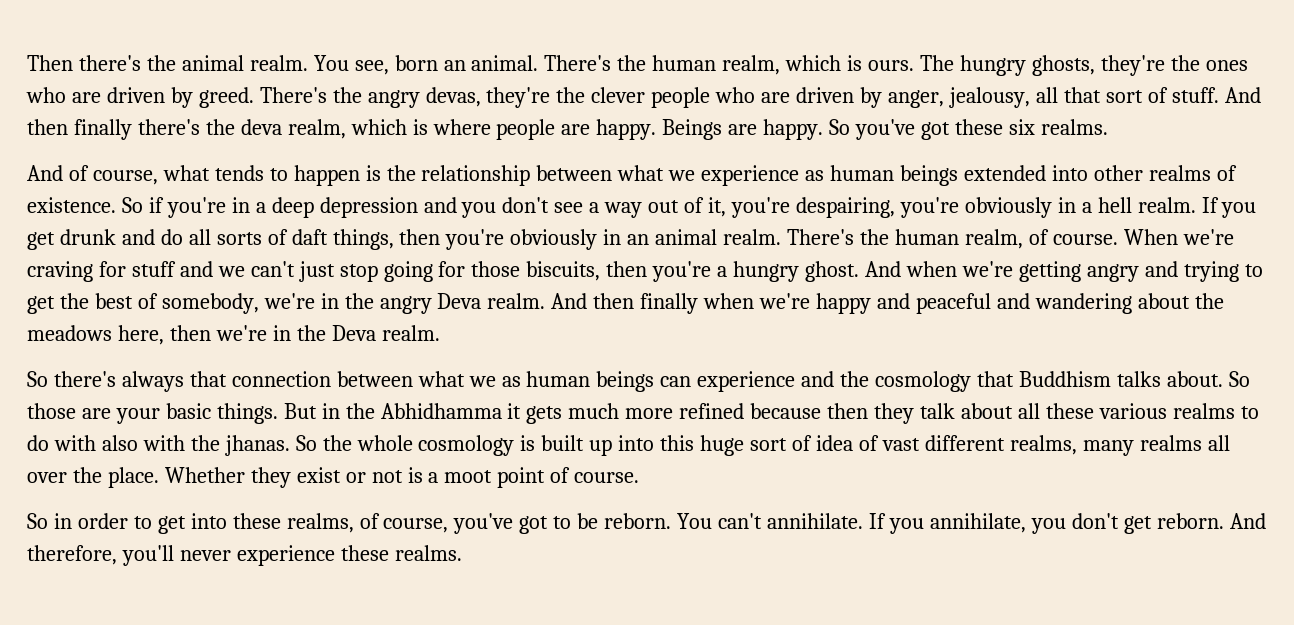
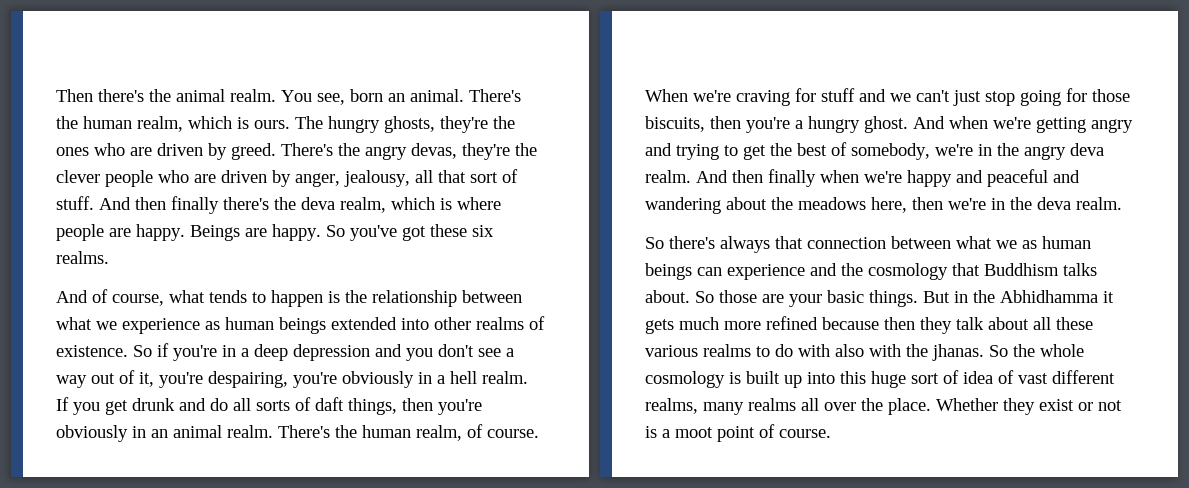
[437,293,482,309] Deva -> [1070,143,1104,156] deva
[331,325,376,341] Deva -> [1037,197,1071,210] deva
[27,513,1266,534] [27,545,462,566] // So in order to get into these realms, of course, you've got to be reborn. You can't annihilate. If you annihilate, you don't get reborn. And therefore, you'll never experience these realms. -> (831, 433) none

